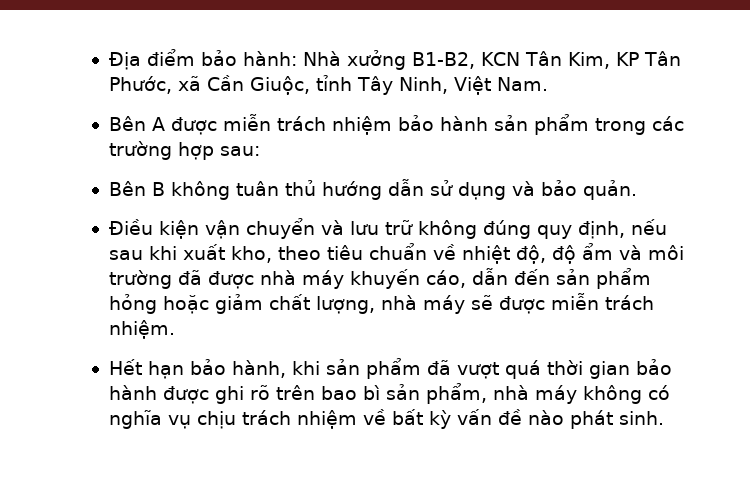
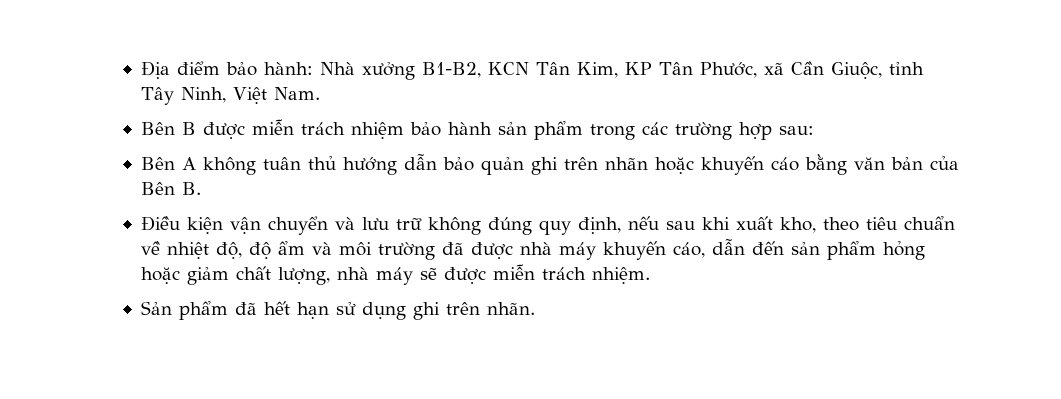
[152,117,166,131] A -> [182,122,197,135] B
[152,182,166,196] B -> [182,157,197,170] A
[430,180,638,200] sử dụng và bảo quản. -> [443,154,960,175] [141,182,202,195] bảo quản ghi trên nhãn hoặc khuyến cáo bằng văn bản của Bên B.
[109,358,673,379] [109,383,671,404] [109,409,665,429] Hết hạn bảo hành, khi sản phẩm đã vượt quá thời gian bảo hành được ghi rõ trên bao bì sản phẩm, nhà máy không có nghĩa vụ chịu trách nhiệm về bất kỳ vấn đề nào phát sinh. -> [141,301,536,320] Sản phẩm đã hết hạn sử dụng ghi trên nhãn.

